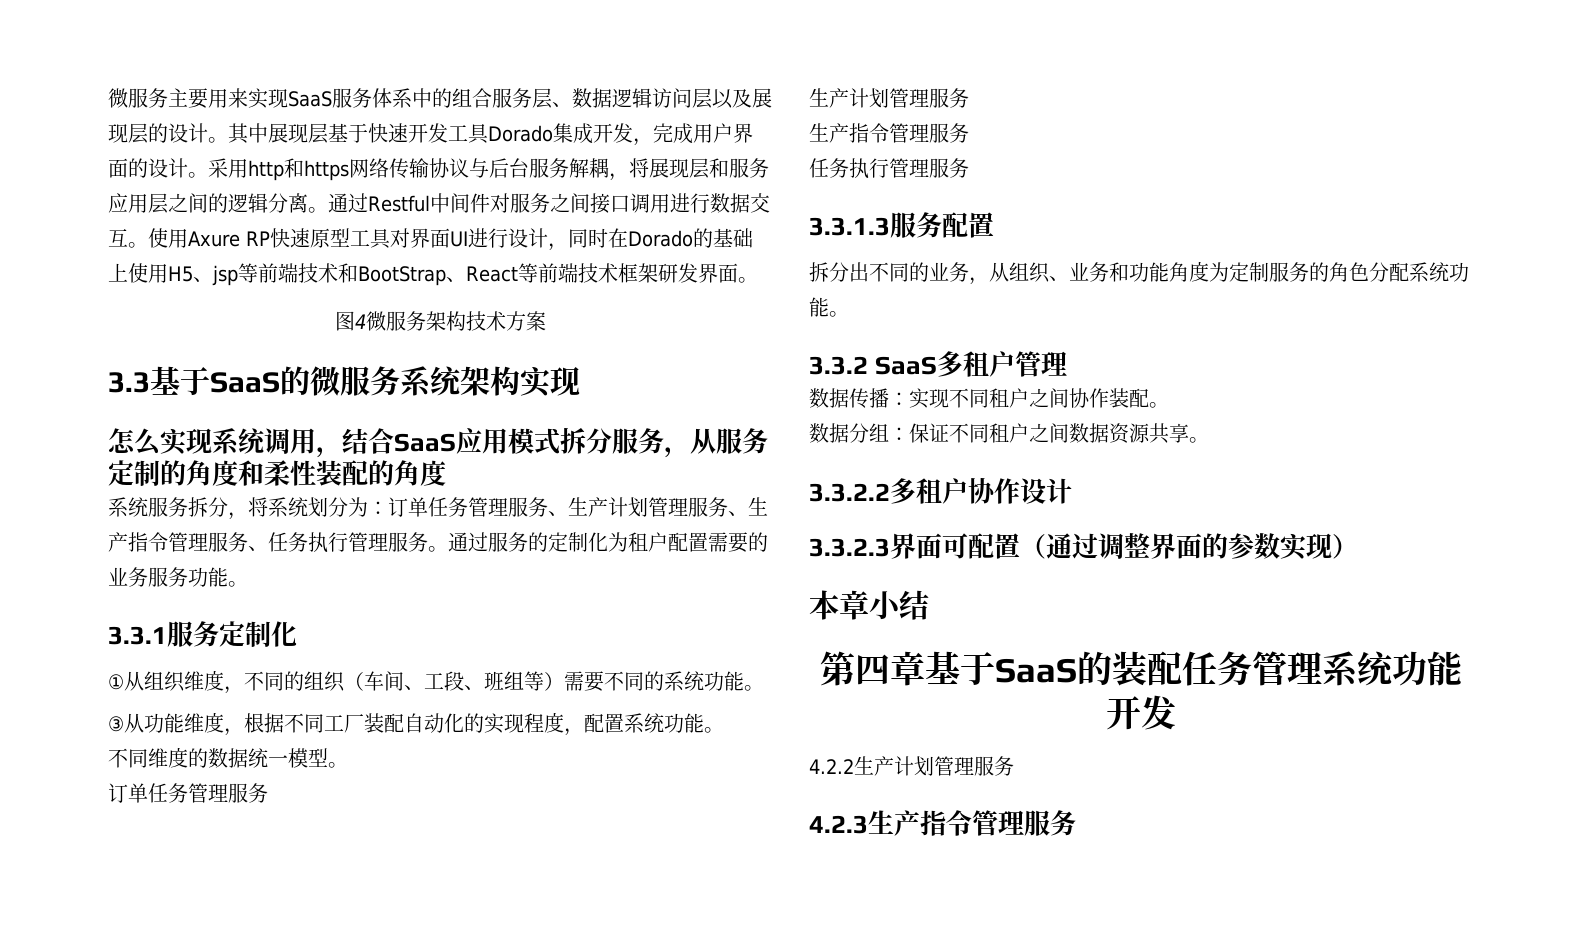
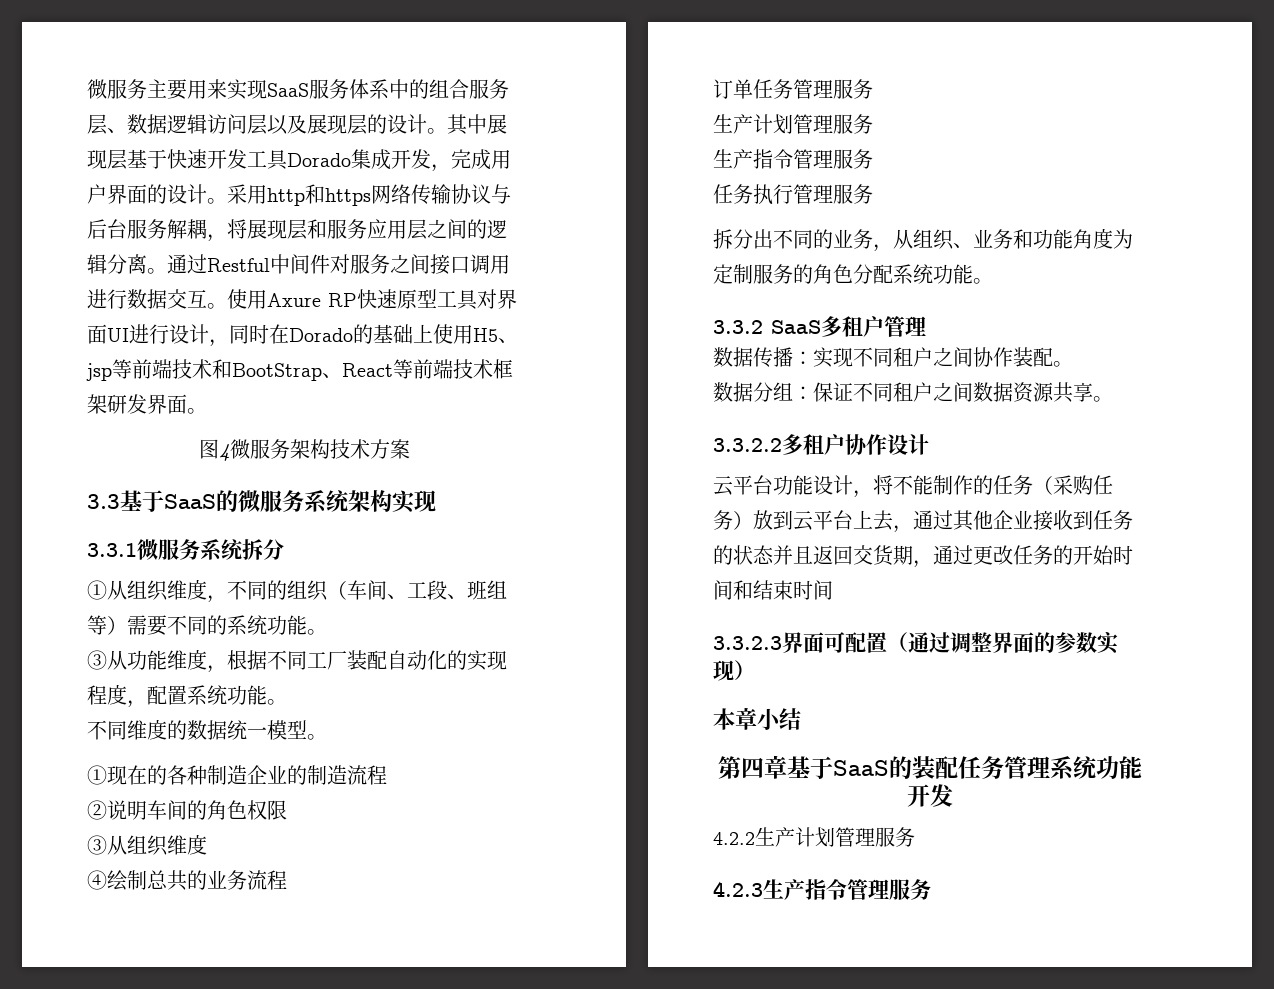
[108,427,768,458] [108,460,446,486] [108,497,768,520] [108,532,768,553] [108,567,248,587] [108,621,297,647] 怎么实现系统调用，结合SaaS应用模式拆分服务，从服务定制的角度和柔性装配的角度 // 系统服务拆分，将系统划分为：订单任务管理服务、生产计划管理服务、生产指令管理服务、任务执行管理服务。通过服务的定制化为租户配置需要的业务服务功能。 // 3.3.1服务定制化 -> [87,539,284,561] 3.3.1微服务系统拆分
(348, 765) none -> [87,765,387,785] [87,800,287,820] [87,834,207,856] [87,870,287,891] // ①现在的各种制造企业的制造流程 // ②说明车间的角色权限 // ③从组织维度 // ④绘制总共的业务流程
[809,212,994,238] // 3.3.1.3服务配置 -> (873, 194) none
(1072, 491) none -> [713,475,1113,498] [713,510,1133,533] [713,545,1133,568] [713,580,833,600] // 云平台功能设计，将不能制作的任务（采购任务）放到云平台上去，通过其他企业接收到任务的状态并且返回交货期，通过更改任务的开始时间和结束时间

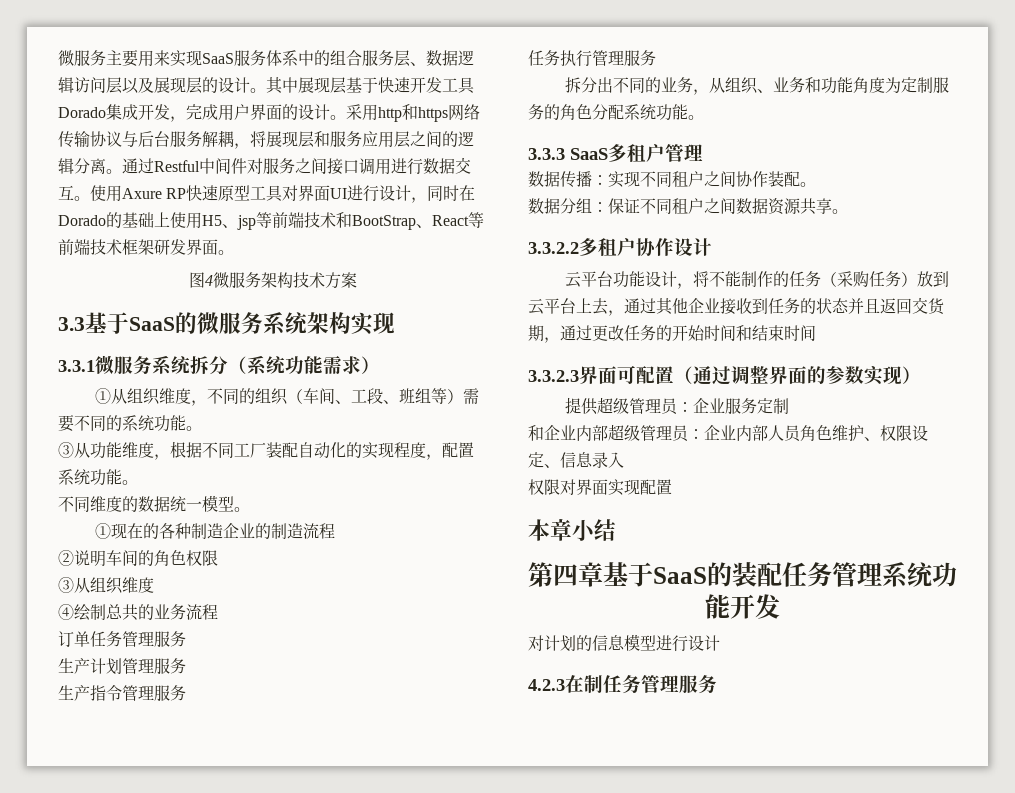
(284, 549) none -> [228,355,380,375] （系统功能需求）
[713,320,763,334] 3.3.2 -> [528,148,565,160] 3.3.3
(755, 670) none -> [565,397,790,415] [528,424,928,442] [528,452,624,468] [528,479,672,496] // 提供超级管理员：企业服务定制 // 和企业内部超级管理员：企业内部人员角色维护、权限设定、信息录入 // 权限对界面实现配置
[713,827,915,847] [713,879,847,900] 4.2.2生产计划管理服务 // 4.2.3生产指令 -> [528,634,720,652] [528,675,641,694] 对计划的信息模型进行设计 // 4.2.3在制任务

